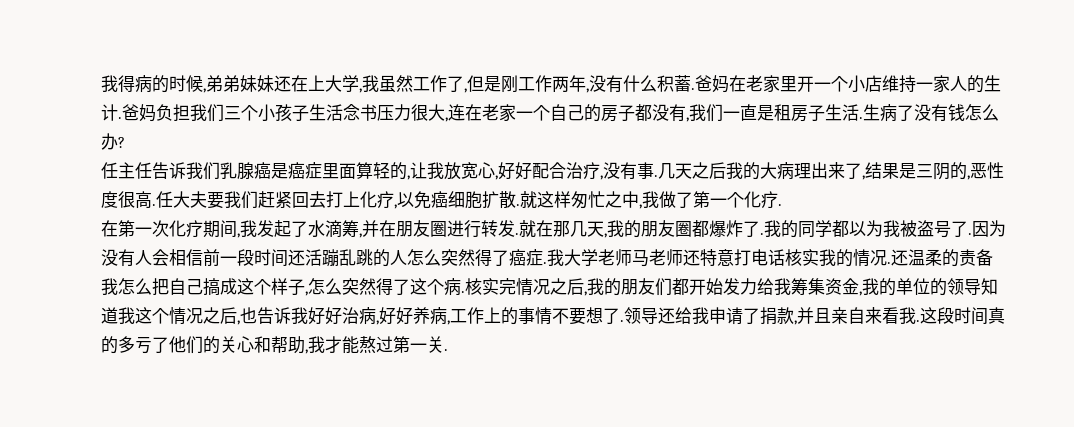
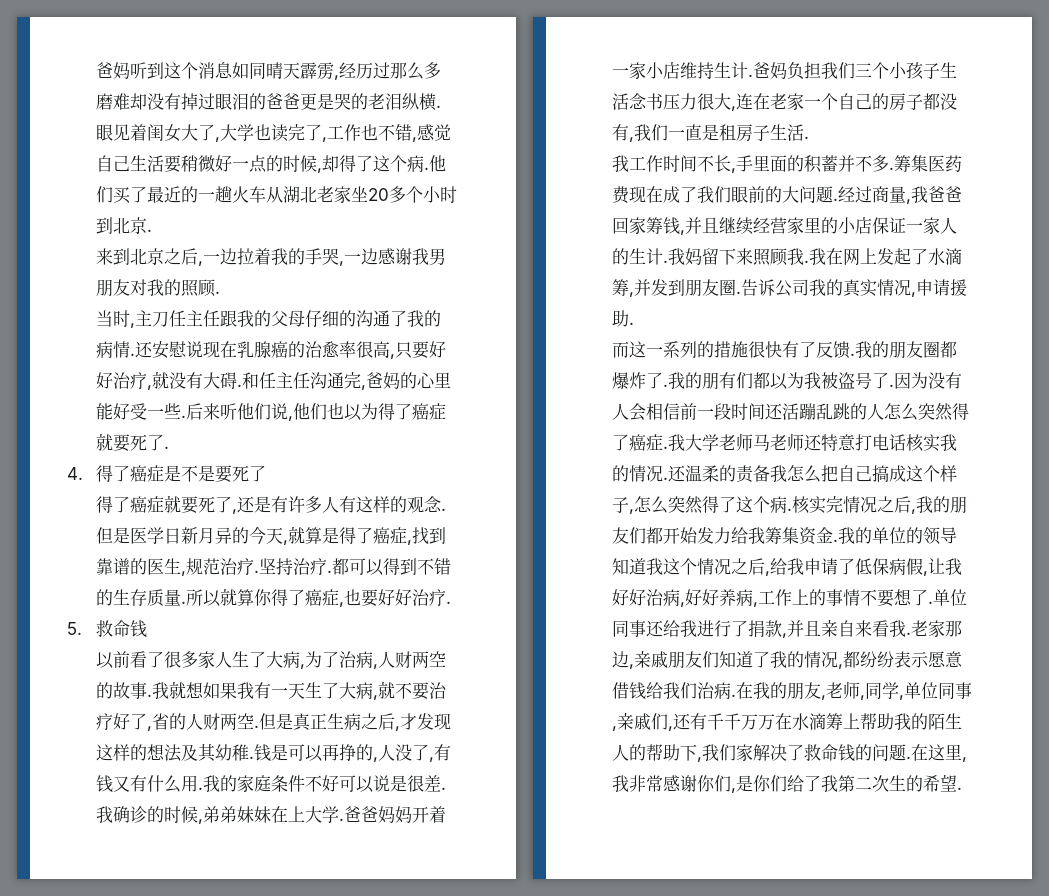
[101,75,153,93] 我得病 -> [95,62,441,80] [95,93,441,111] [95,124,451,142] [95,155,446,173] [95,186,457,204] [95,217,152,234] [95,248,446,266] [95,279,220,297] [95,310,441,328] [95,341,446,359] [95,371,451,390] [95,403,446,421] [95,433,169,452] [67,465,266,483] [95,495,446,514] [95,526,446,545] [95,558,451,576] [95,588,451,607] [67,620,147,638] [95,651,446,669] [95,681,447,700] [95,713,451,731] [95,743,451,762] [95,775,446,793] [95,806,147,823] 爸妈听到这个消息如同晴天霹雳,经历过那么多磨难却没有掉过眼泪的爸爸更是哭的老泪纵横.眼见着闺女大了,大学也读完了,工作也不错,感觉自己生活要稍微好一点的时候,却得了这个病.他们买了最近的一趟火车从湖北老家坐20多个小时到北京. // 来到北京之后,一边拉着我的手哭,一边感谢我男朋友对我的照顾. // 当时,主刀任主任跟我的父母仔细的沟通了我的病情.还安慰说现在乳腺癌的治愈率很高,只要好好治疗,就没有大碍.和任主任沟通完,爸妈的心里能好受一些.后来听他们说,他们也以为得了癌症就要死了. // 4.得了癌症是不是要死了 // 得了癌症就要死了,还是有许多人有这样的观念.但是医学日新月异的今天,就算是得了癌症,找到靠谱的医生,规范治疗.坚持治疗.都可以得到不错的生存质量.所以就算你得了癌症,也要好好治疗. // 5.救命钱 // 以前看了很多家人生了大病,为了治病,人财两空的故事.我就想如果我有一天生了大病,就不要治疗好了,省的人财两空.但是真正生病之后,才发现这样的想法及其幼稚.钱是可以再挣的,人没了,有钱又有什么用.我的家庭条件不好可以说是很差.我确诊
[274,75,292,92] 还 -> (271, 814) none
[359,75,985,93] ,我虽然工作了,但是刚工作两年,没有什么积蓄.爸妈在老家里开一个小店维持一家人的 -> [338,806,446,823] [611,62,714,80] .爸爸妈妈开着一家小店维持
[863,104,1000,122] [101,133,126,150] [101,162,1005,180] [101,191,783,209] [101,220,258,238] 生病了没有钱怎么办? // 任主任告诉我们乳腺癌是癌症里面算轻的,让我放宽心,好好配合治疗,没有事.几天之后我的大病理出来了,结果是三阴的,恶性度很高.任大夫要我们赶紧回去打上化疗,以免癌细胞扩散.就这样匆忙之中,我做了第一个化疗. // 在第一次化疗期间,我 -> [611,155,962,173] [611,186,962,204] [611,217,957,235] [611,248,877,266] // 我工作时间不长,手里面的积蓄并不多.筹集医药费现在成了我们眼前的大问题.经过商量,我爸爸回家筹钱,并且继续经营家里的小店保证一家人的生计.我妈留下来照顾我.我在网上
[379,220,608,238] 在朋友圈进行转发.就在那几天, -> [650,279,967,297] [611,310,634,327] [611,341,855,359] 发到朋友圈.告诉公司我的真实情况,申请援助. // 而这一系列的措施很快有了反馈.
[798,220,833,238] 同学 -> [701,372,753,389] 朋有们
[859,291,863,296] , -> [832,539,838,542] .
[240,307,292,324] 也告诉 -> [769,558,945,576] 给我申请了低保病假,让
[624,307,744,325] 领导还给我申请 -> [932,589,967,606] [611,620,731,637] 单位同事还给我进行
[920,307,1006,325] [101,336,445,354] 这段时间真的多亏了他们的关心和帮助,我才能熬过第一关 -> [910,620,962,638] [611,650,963,669] [611,681,972,700] [611,712,962,731] [611,744,967,762] [611,774,957,793] 老家那边,亲戚朋友们知道了我的情况,都纷纷表示愿意借钱给我们治病.在我的朋友,老师,同学,单位同事,亲戚们,还有千千万万在水滴筹上帮助我的陌生人的帮助下,我们家解决了救命钱的问题.在这里,我非常感谢你们,是你们给了我第二次生的希望

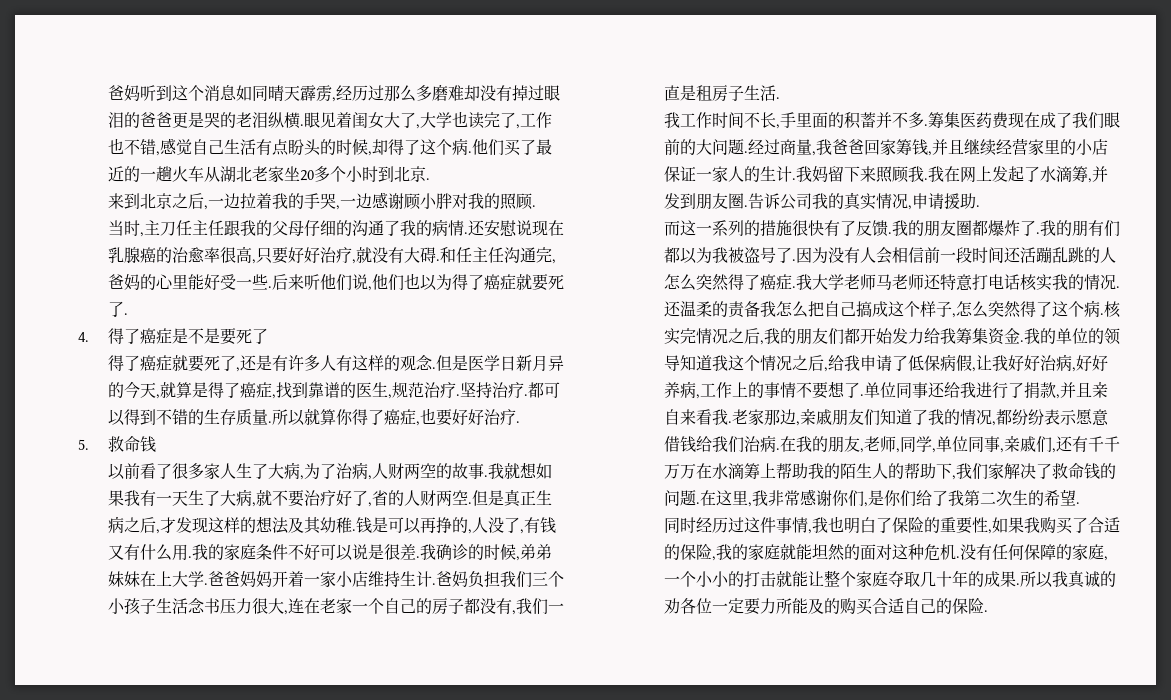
[163,155,267,173] 要稍微好一点 -> [256,139,322,156] 有点盼头
[411,248,446,265] [95,279,130,296] 我男朋友 -> [404,193,454,210] 顾小胖
(962, 788) none -> [664,516,1121,534] [664,544,1109,561] [664,570,1117,588] [664,598,989,615] // 同时经历过这件事情,我也明白了保险的重要性,如果我购买了合适的保险,我的家庭就能坦然的面对这种危机.没有任何保障的家庭,一个小小的打击就能让整个家庭夺取几十年的成果.所以我真诚的劝各位一定要力所能及的购买合适自己的保险.

